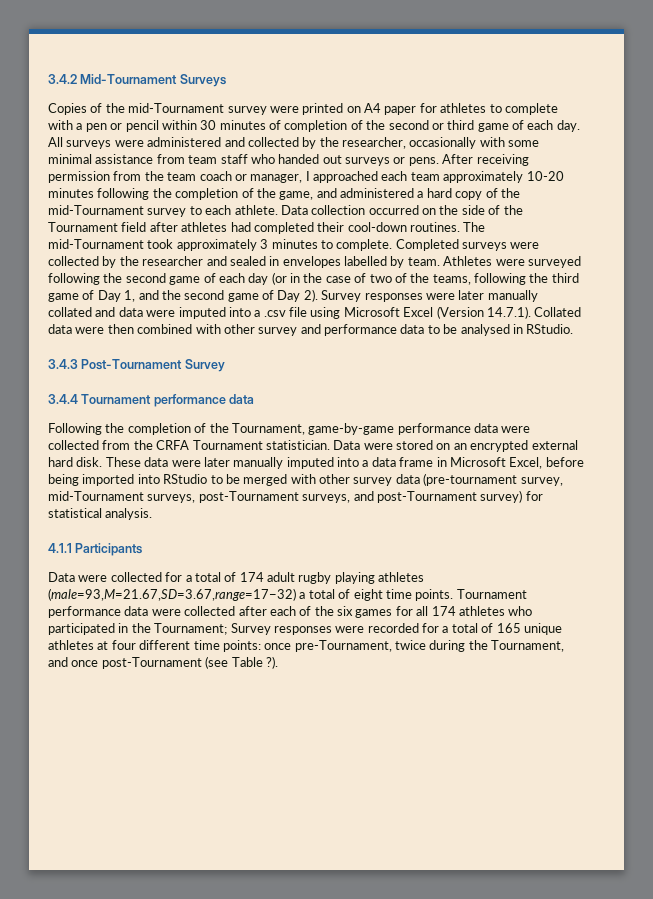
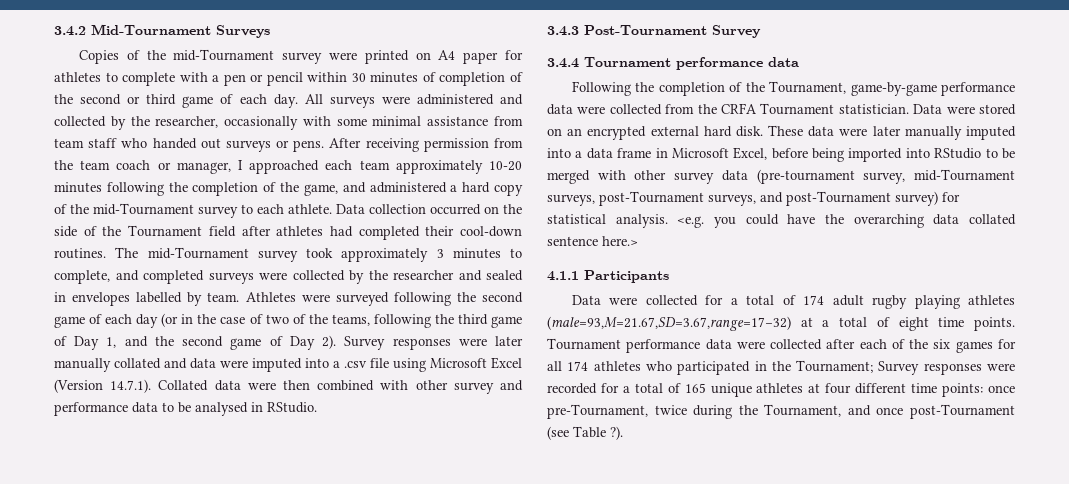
(144, 244) none -> [257,250,298,262] survey
[336,239,459,251] complete. Completed -> [54,270,204,284] complete, and completed
(153, 514) none -> [677,214,1016,228] [547,236,638,246] <e.g. you could have the overarching data collated sentence here.>
(296, 594) none -> [800,317,813,327] at

